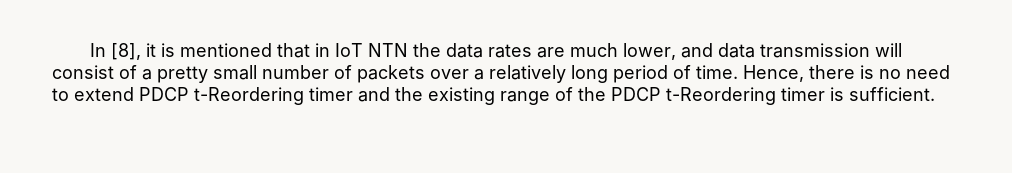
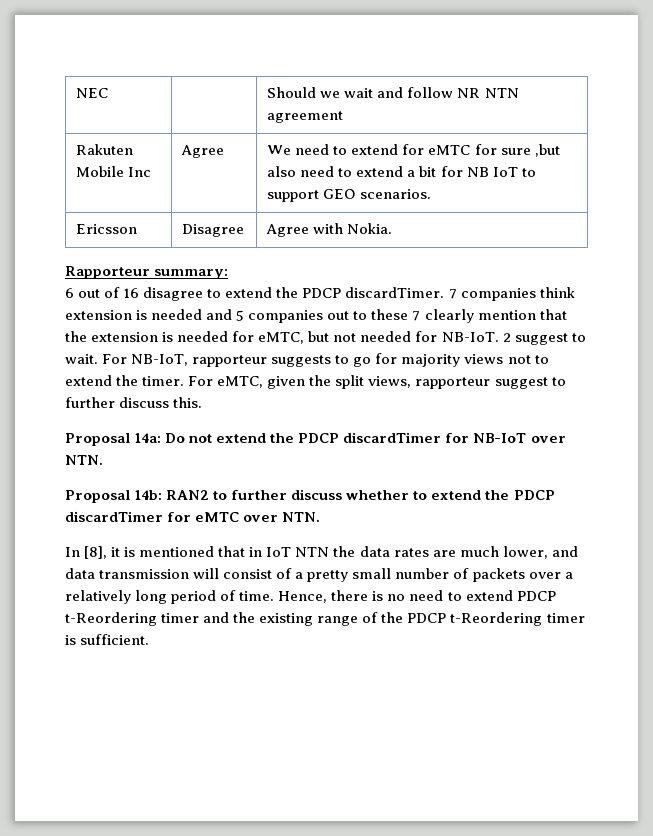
(89, 50) none -> [76,88,109,98] [267,87,519,98] [267,111,344,123] [76,144,134,155] [76,166,152,177] [181,145,225,158] [267,144,560,157] [267,166,536,177] [267,189,432,202] [76,224,138,234] [182,224,245,237] [266,223,393,237] [65,266,229,279] [65,287,575,301] [65,309,567,323] [65,331,586,345] [65,353,549,367] [65,375,566,389] [65,397,203,408] [65,432,566,446] [65,455,103,465] [65,489,555,503] [65,511,321,522] NEC | | Should we wait and follow NR NTN agreement // Rakuten Mobile Inc | Agree | We need to extend for eMTC for sure ,but also need to extend a bit for NB IoT to support GEO scenarios. // Ericsson | Disagree | Agree with Nokia. // Rapporteur summary: // 6 out of 16 disagree to extend the PDCP discardTimer. 7 companies think extension is needed and 5 companies out to these 7 clearly mention that the extension is needed for eMTC, but not needed for NB-IoT. 2 suggest to wait. For NB-IoT, rapporteur suggests to go for majority views not to extend the timer. For eMTC, given the split views, rapporteur suggest to further discuss this. // Proposal 14a: Do not extend the PDCP discardTimer for NB-IoT over NTN. // Proposal 14b: RAN2 to further discuss whether to extend the PDCP discardTimer for eMTC over NTN. //

